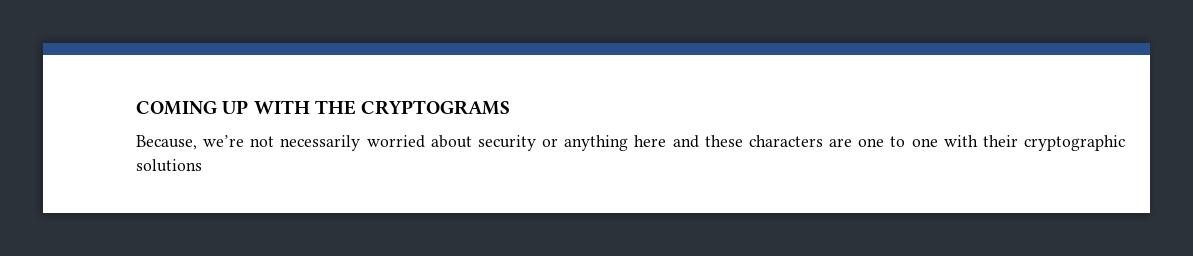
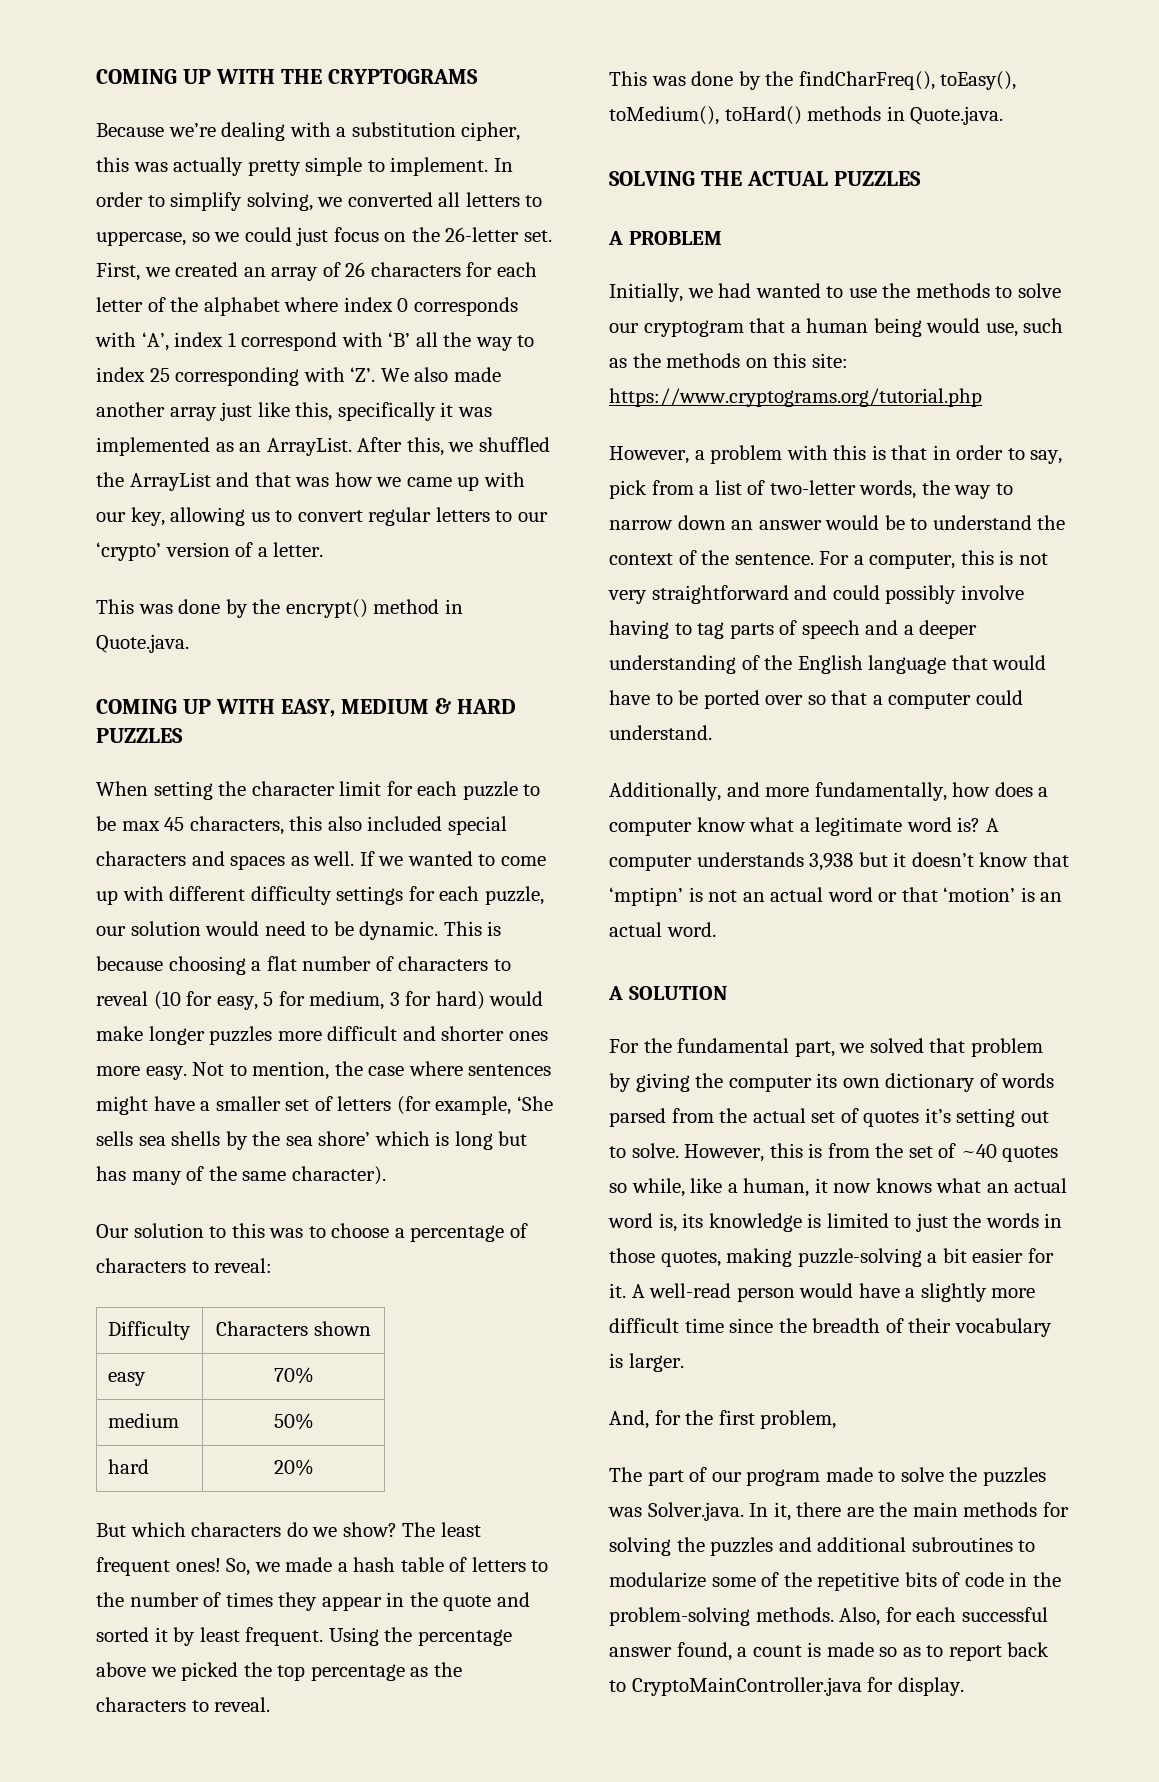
[136,135,1125,151] [136,159,202,172] Because, we’re not necessarily worried about security or anything here and these characters are one to one with their cryptographic solutions -> [96,122,521,141] [96,157,513,176] [96,192,543,211] [96,227,552,246] [96,262,537,281] [96,297,518,316] [95,332,535,351] [96,367,501,386] [96,402,492,421] [96,437,550,456] [96,472,525,491] [96,507,548,526] [96,542,324,561] [96,599,463,618] [96,634,189,653] [96,698,516,717] [96,728,183,743] [96,781,541,800] [96,816,507,835] [96,851,546,870] [96,886,544,905] [96,921,502,940] [96,956,511,975] [96,991,544,1010] [96,1026,548,1045] [96,1061,552,1080] [96,1096,553,1115] [96,1131,528,1150] [96,1166,386,1185] [96,1223,528,1242] [96,1258,273,1273] [107,1321,191,1340] [216,1321,371,1336] [107,1372,146,1386] [273,1367,314,1384] [107,1413,179,1428] [273,1413,314,1430] [107,1459,149,1474] [273,1459,314,1476] [96,1522,481,1537] [96,1557,549,1576] [96,1592,530,1611] [96,1627,512,1646] [96,1662,462,1681] [96,1697,271,1712] [609,71,1017,90] [609,106,1004,125] [609,171,921,186] [608,231,722,245] [609,283,1061,302] [609,318,1064,337] [609,353,848,368] [609,388,982,407] [609,445,1063,464] [609,480,1013,499] [609,515,1066,530] [609,550,1048,569] [608,585,1024,604] [609,620,978,639] [609,655,1047,674] [609,690,1023,709] [609,725,712,740] [609,782,1049,801] [609,817,999,836] [609,852,1069,871] [609,887,1063,906] [609,922,716,937] [608,986,727,1000] [609,1038,1043,1057] [609,1073,1055,1092] [609,1108,1049,1127] [609,1143,1059,1162] [609,1178,1068,1197] [608,1213,1063,1232] [609,1248,1054,1267] [609,1283,1036,1302] [609,1318,1052,1337] [609,1353,684,1372] [609,1410,837,1429] [609,1467,1046,1486] [608,1502,1069,1521] [609,1537,1036,1556] [609,1572,1061,1591] [609,1607,1048,1626] [609,1642,1050,1661] [609,1677,964,1696] Because we’re dealing with a substitution cipher, this was actually pretty simple to implement. In order to simplify solving, we converted all letters to uppercase, so we could just focus on the 26-letter set. First, we created an array of 26 characters for each letter of the alphabet where index 0 corresponds with ‘A’, index 1 correspond with ‘B’ all the way to index 25 corresponding with ‘Z’. We also made another array just like this, specifically it was implemented as an ArrayList. After this, we shuffled the ArrayList and that was how we came up with our key, allowing us to convert regular letters to our ‘crypto’ version of a letter. // This was done by the encrypt() method in Quote.java. // COMING UP WITH EASY, MEDIUM & HARD PUZZLES // When setting the character limit for each puzzle to be max 45 characters, this also included special characters and spaces as well. If we wanted to come up with different difficulty settings for each puzzle, our solution would need to be dynamic. This is because choosing a flat number of characters to reveal (10 for easy, 5 for medium, 3 for hard) would make longer puzzles more difficult and shorter ones more easy. Not to mention, the case where sentences might have a smaller set of letters (for example, ‘She sells sea shells by the sea shore’ which is long but has many of the same character). // Our solution to this was to choose a percentage of characters to reveal: // Difficulty | Characters shown // easy | 70% // medium | 50% // hard | 20% // But which characters do we show? The least frequent ones! So, we made a hash table of letters to the number of times they appear in the quote and sorted it by least frequent. Using the percentage above we picked the top percentage as the characters to reveal. // This was done by the findCharFreq(), toEasy(), toMedium(), toHard() methods in Quote.java. // SOLVING THE ACTUAL PUZZLES // A PROBLEM // Initially, we had wanted to use the methods to solve our cryptogram that a human being would use, such as the methods on this site: https://www.cryptograms.org/tutorial.php // However, a problem with this is that in order to say, pick from a list of two-letter words, the way to narrow down an answer would be to understand the context of the sentence. For a computer, this is not very straightforward and could possibly involve having to tag parts of speech and a deeper understanding of the English language that would have to be ported over so that a computer could understand. // Additionally, and more fundamentally, how does a computer know what a legitimate word is? A computer understands 3,938 but it doesn’t know that ‘mptipn’ is not an actual word or that ‘motion’ is an actual word. // A SOLUTION // For the fundamental part, we solved that problem by giving the computer its own dictionary of words parsed from the actual set of quotes it’s setting out to solve. However, this is from the set of ~40 quotes so while, like a human, it now knows what an actual word is, its knowledge is limited to just the words in those quotes, making puzzle-solving a bit easier for it. A well-read person would have a slightly more difficult time since the breadth of their vocabulary is larger. // And, for the first problem, // The part of our program made to solve the puzzles was Solver.java. In it, there are the main methods for solving the puzzles and additional subroutines to modularize some of the repetitive bits of code in the problem-solving methods. Also, for each successful answer found, a count is made so as to report back to CryptoMainController.java for display.

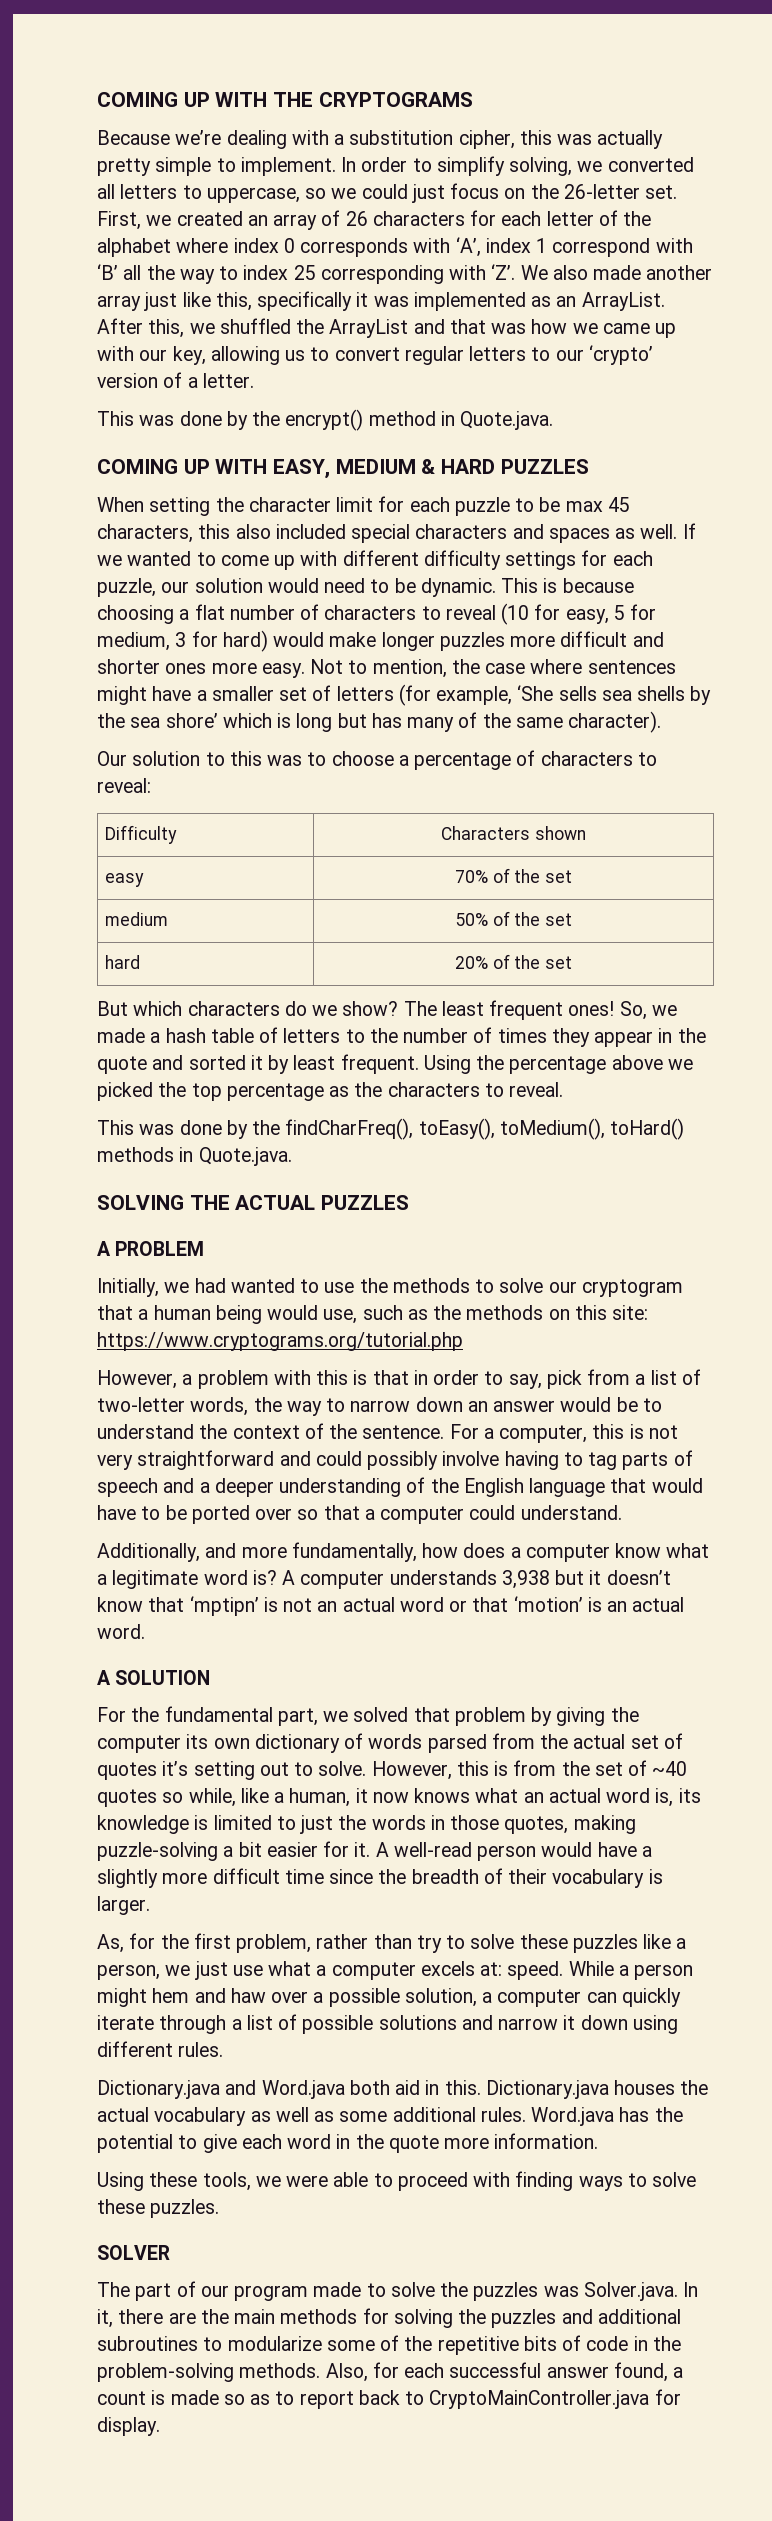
(314, 1375) none -> [492,868,573,883] of the set
(314, 1421) none -> [492,911,573,926] of the set
(314, 1467) none -> [492,954,573,969] of the set
[609,1410,649,1429] And, -> [97,1934,124,1953] As,
(837, 1419) none -> [316,1934,687,1953] [97,1961,694,1980] [97,1988,681,2007] [97,2014,678,2034] [97,2041,224,2057] [97,2080,709,2099] [97,2107,683,2126] [97,2133,599,2153] [97,2171,697,2191] [97,2199,220,2218] [97,2245,170,2260] rather than try to solve these puzzles like a person, we just use what a computer excels at: speed. While a person might hem and haw over a possible solution, a computer can quickly iterate through a list of possible solutions and narrow it down using different rules. // Dictionary.java and Word.java both aid in this. Dictionary.java houses the actual vocabulary as well as some additional rules. Word.java has the potential to give each word in the quote more information. // Using these tools, we were able to proceed with finding ways to solve these puzzles. // SOLVER

